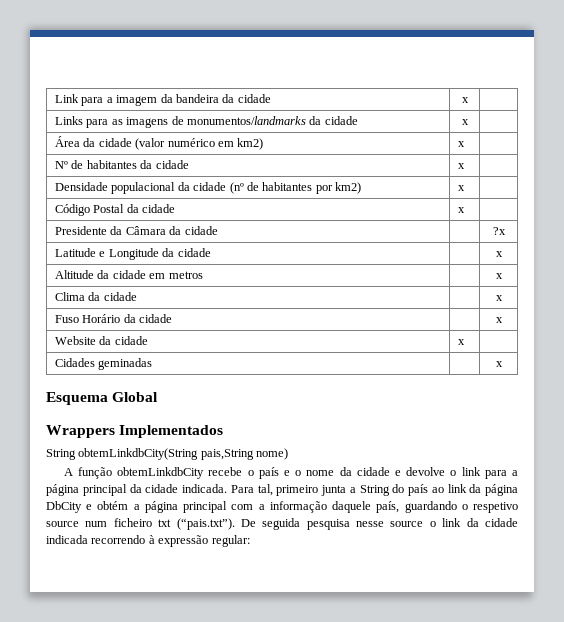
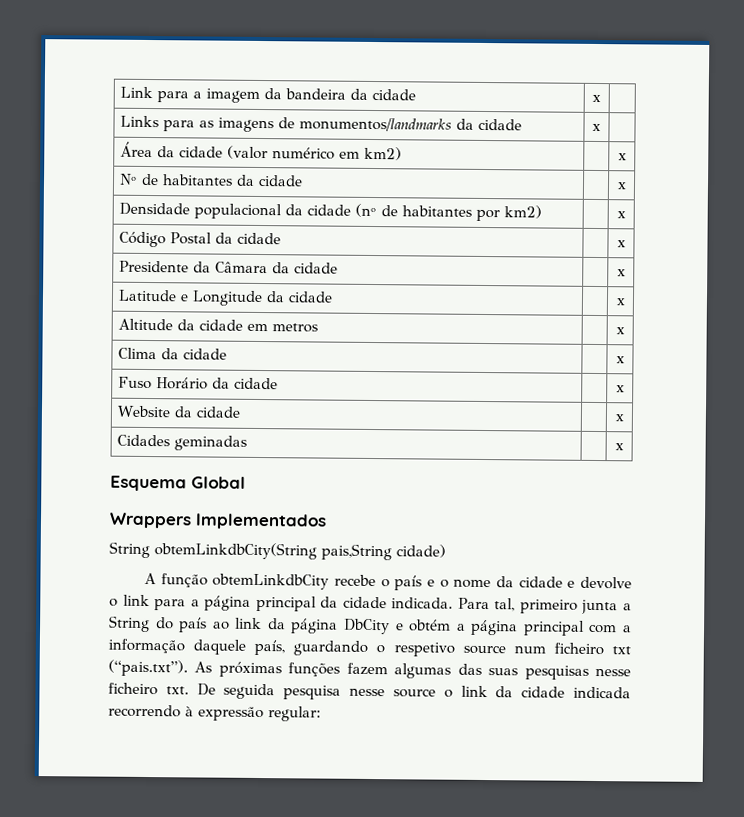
[458,141,466,147] x | -> [617,153,627,161] | x
[458,163,466,169] x | -> [616,182,627,190] | x
[458,185,466,191] x | -> [616,211,626,219] | x
[458,207,466,213] x | -> [616,240,626,248] | x
[492,227,506,235] ?x -> [616,269,626,277] x
[458,339,466,345] x | -> [614,414,624,422] | x
[256,448,289,460] nome) -> [396,544,446,558] cidade)
(235, 524) none -> [194,661,632,680] [108,682,189,696] As próximas funções fazem algumas das suas pesquisas nesse ficheiro txt.

